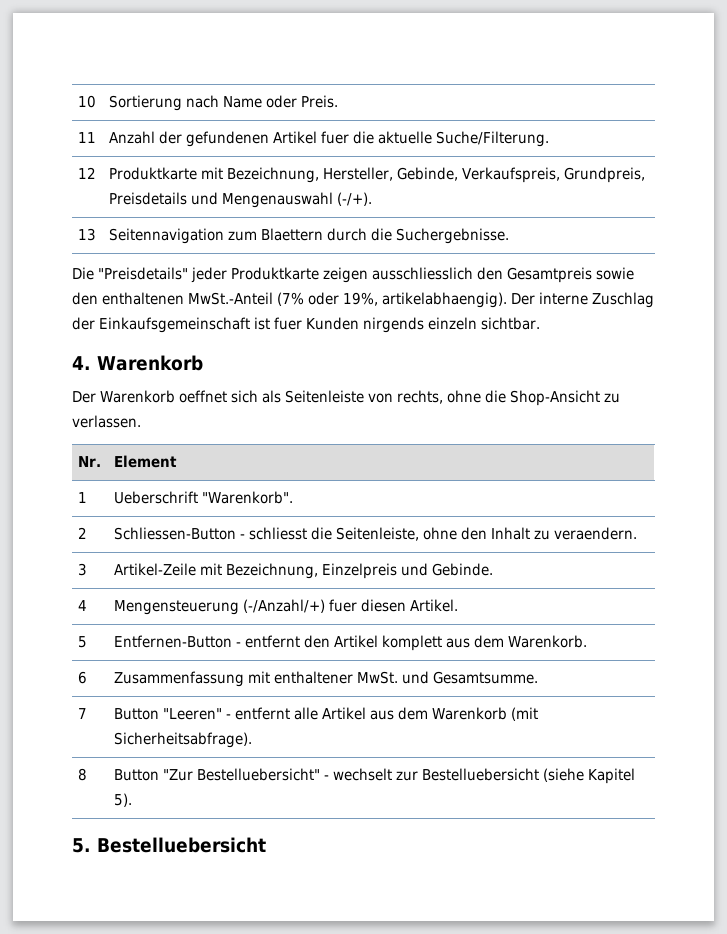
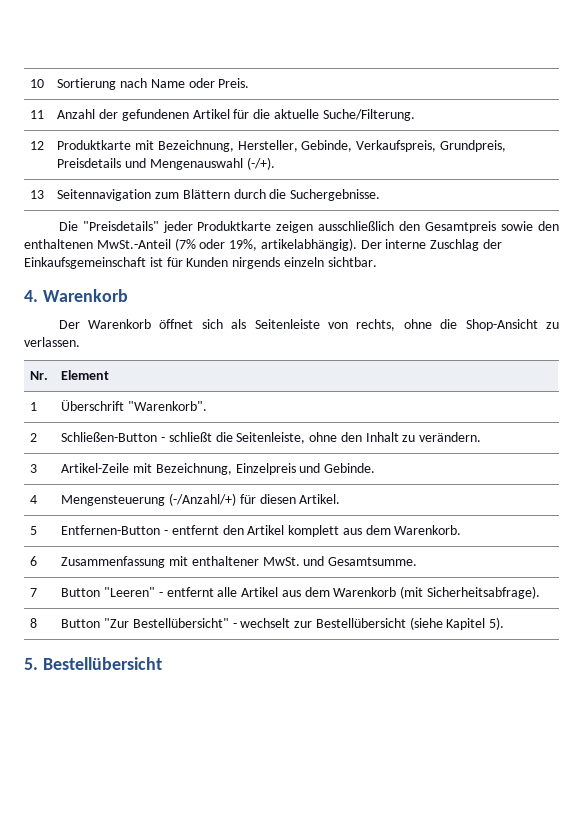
[321,131,350,144] fuer -> [233,109,250,119] für
[261,228,324,241] Blaettern -> [182,189,230,199] Blättern
[372,267,473,280] ausschliesslich -> [318,221,395,231] ausschließlich
[382,292,507,308] artikelabhaengig). -> [260,238,357,251] artikelabhängig).
[274,317,302,330] fuer -> [166,257,183,267] für
[178,390,227,403] oeffnet -> [159,319,194,329] öffnet
[114,491,199,504] Ueberschrift -> [61,400,125,411] Überschrift
[114,527,308,540] Schliessen-Button - schliesst -> [61,432,212,442] Schließen-Button - schließt
[554,527,638,540] veraendern. -> [419,432,482,442] verändern.
[329,599,358,612] fuer -> [239,494,256,504] für
[197,768,321,781] Bestelluebersicht" -> [132,618,229,628] Bestellübersicht"
[422,768,540,781] Bestelluebersicht -> [315,618,406,628] Bestellübersicht
[97,837,266,853] Bestelluebersicht -> [42,657,162,670] Bestellübersicht

